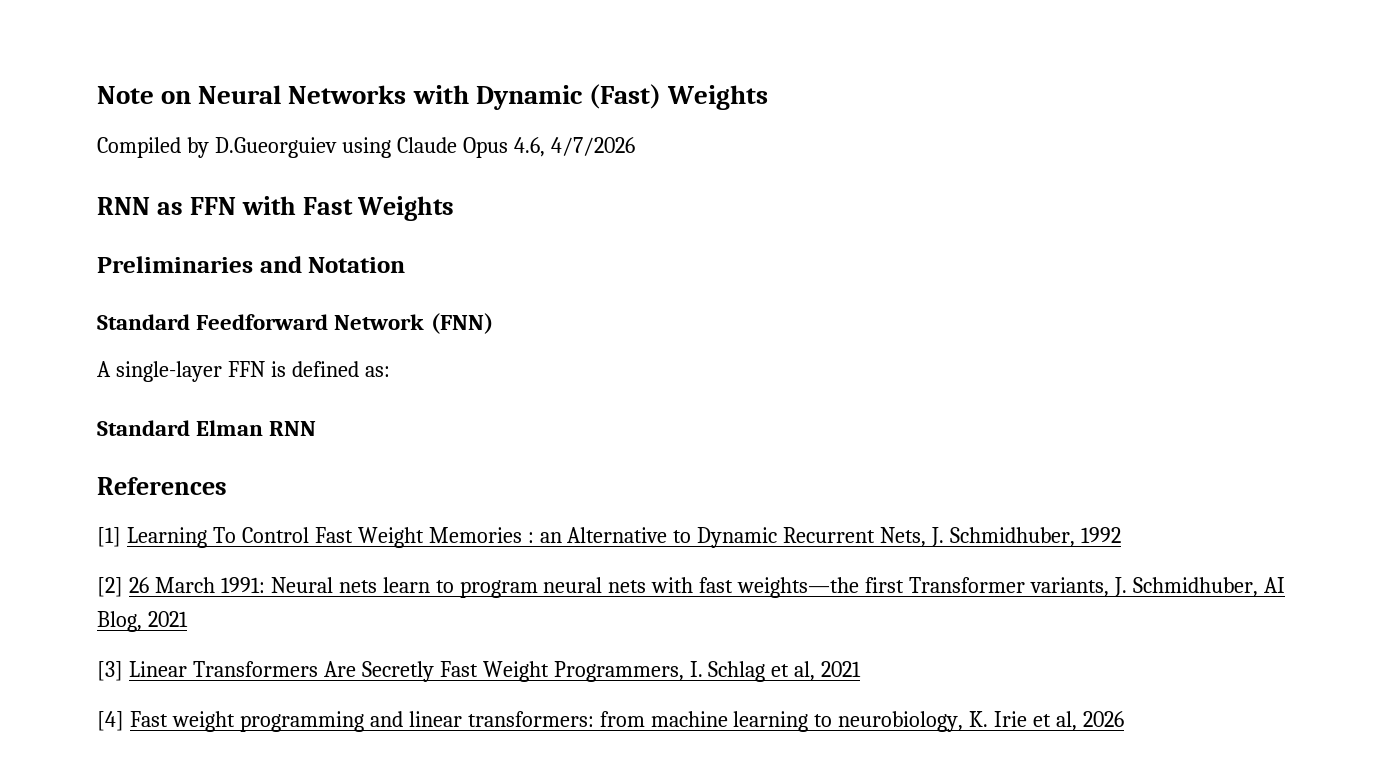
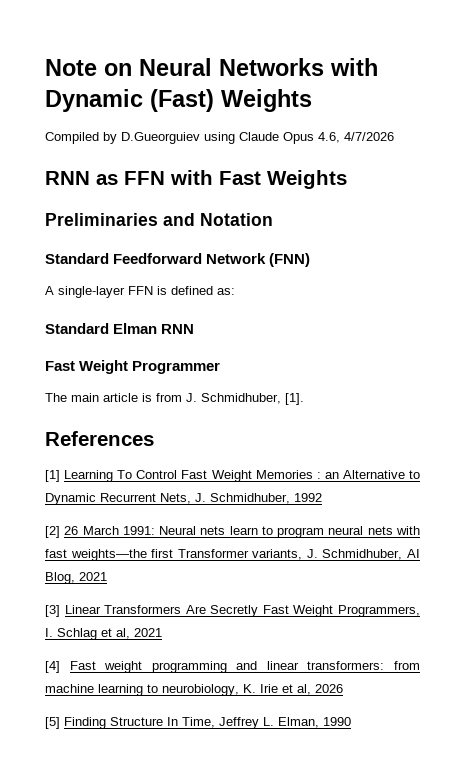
(317, 428) none -> [45,360,221,374] [45,393,304,405] // Fast Weight Programmer // The main article is from J. Schmidhuber, [1].
(1125, 719) none -> [45,717,351,729] // [5] Finding Structure In Time, Jeffrey L. Elman, 1990

